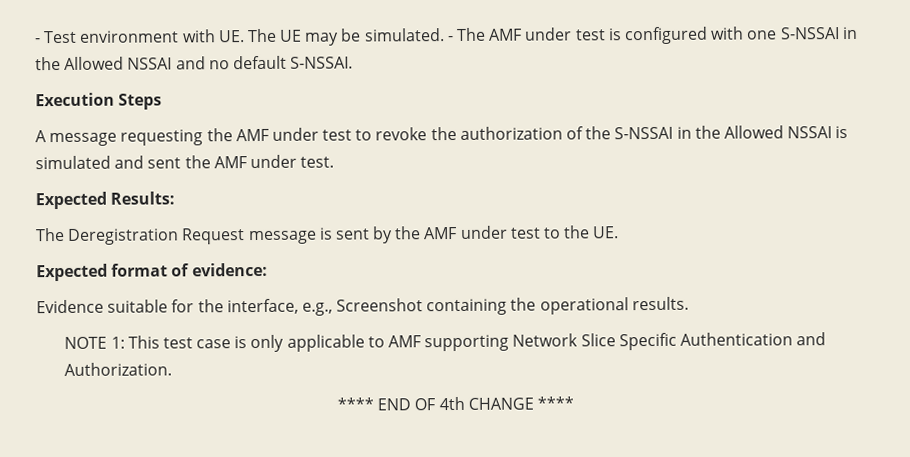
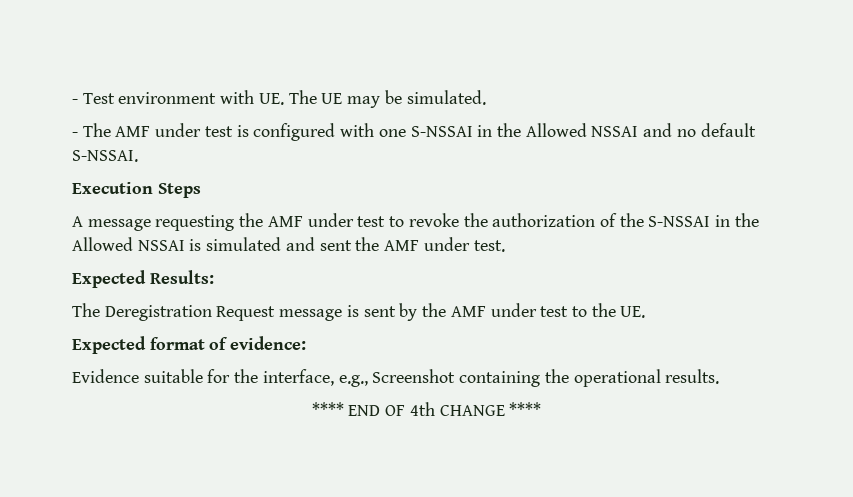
(445, 35) none -> (486, 97) //
[64,332,827,353] [64,362,173,376] // NOTE 1: This test case is only applicable to AMF supporting Network Slice Specific Authentication and Authorization. -> (720, 376) none

